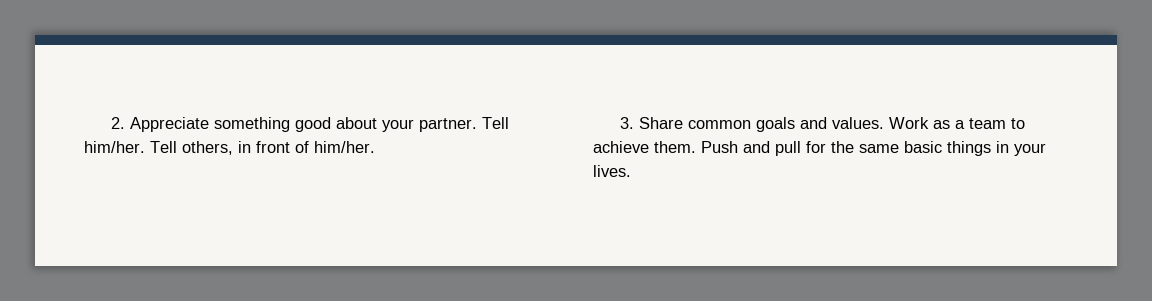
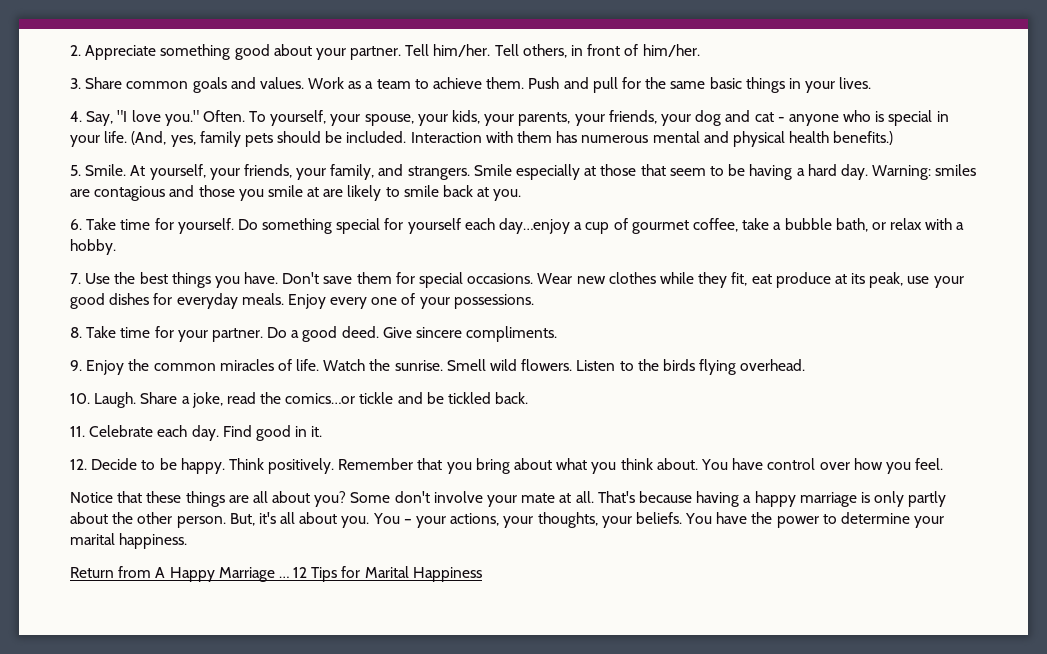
(631, 171) none -> [70,110,949,126] [70,131,894,147] [70,164,977,180] [70,185,522,201] [70,218,965,234] [70,239,116,255] [70,272,964,288] [70,293,534,309] [70,326,558,342] [70,359,806,375] [70,392,529,408] [70,425,323,441] [70,458,944,474] [70,491,947,507] [70,512,945,528] [70,533,188,549] [70,566,482,582] // 4. Say, "I love you." Often. To yourself, your spouse, your kids, your parents, your friends, your dog and cat - anyone who is special in your life. (And, yes, family pets should be included. Interaction with them has numerous mental and physical health benefits.) // 5. Smile. At yourself, your friends, your family, and strangers. Smile especially at those that seem to be having a hard day. Warning: smiles are contagious and those you smile at are likely to smile back at you. // 6. Take time for yourself. Do something special for yourself each day…enjoy a cup of gourmet coffee, take a bubble bath, or relax with a hobby. // 7. Use the best things you have. Don't save them for special occasions. Wear new clothes while they fit, eat produce at its peak, use your good dishes for everyday meals. Enjoy every one of your possessions. // 8. Take time for your partner. Do a good deed. Give sincere compliments. // 9. Enjoy the common miracles of life. Watch the sunrise. Smell wild flowers. Listen to the birds flying overhead. // 10. Laugh. Share a joke, read the comics…or tickle and be tickled back. // 11. Celebrate each day. Find good in it. // 12. Decide to be happy. Think positively. Remember that you bring about what you think about. You have control over how you feel. // Notice that these things are all about you? Some don't involve your mate at all. That's because having a happy marriage is only partly about the other person. But, it's all about you. You – your actions, your thoughts, your beliefs. You have the power to determine your marital happiness. // Return from A Happy Marriage … 12 Tips for Marital Happiness

